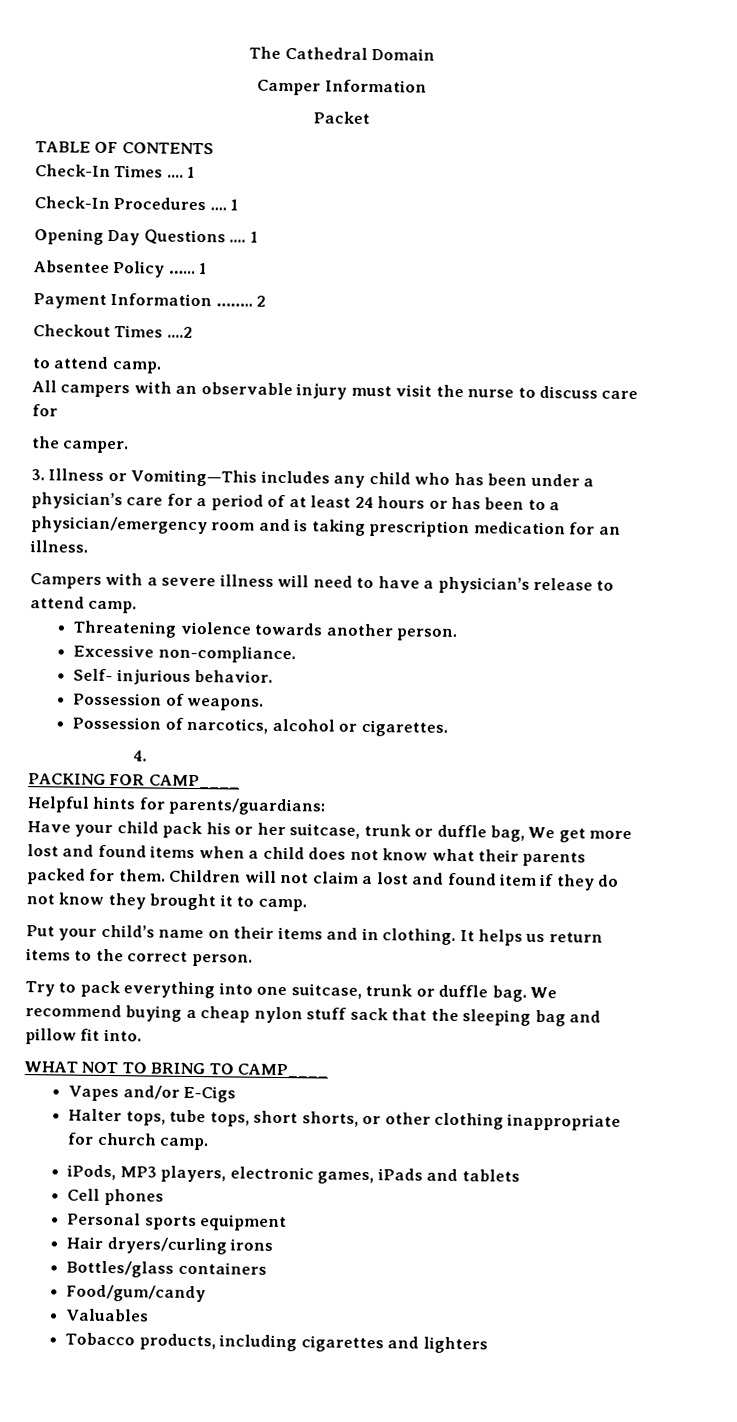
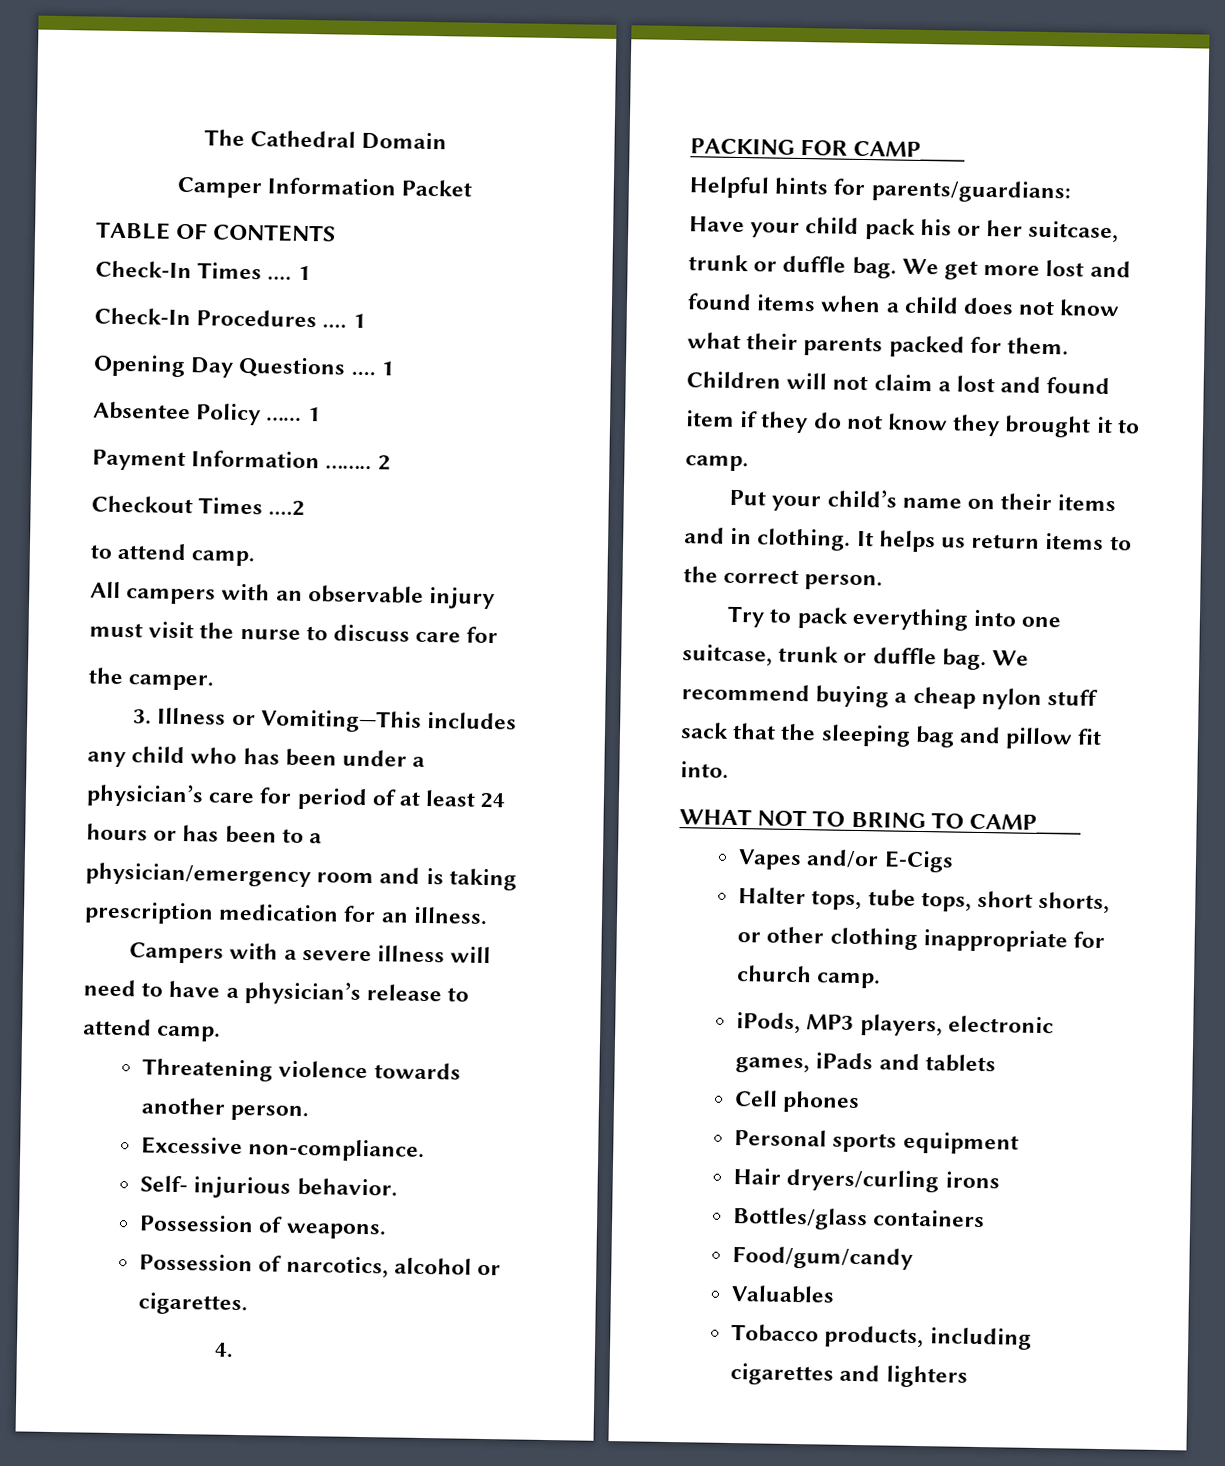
(427, 86) // -> (396, 186) none
[196,498,208,507] a -> (293, 795) none
[490,825,526,842] bag, -> [851,256,897,279] bag.

